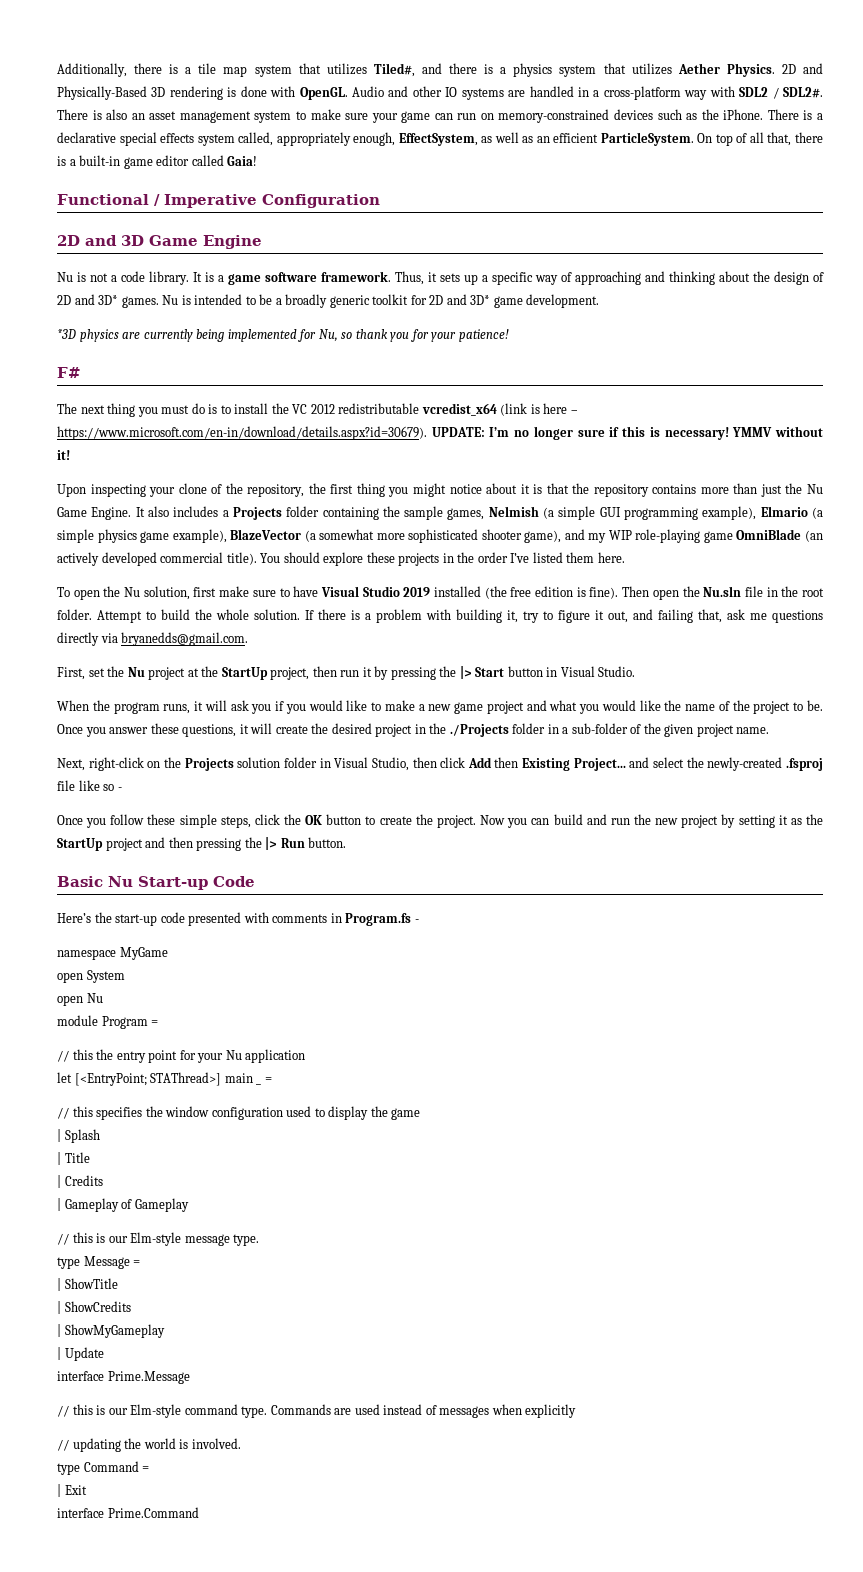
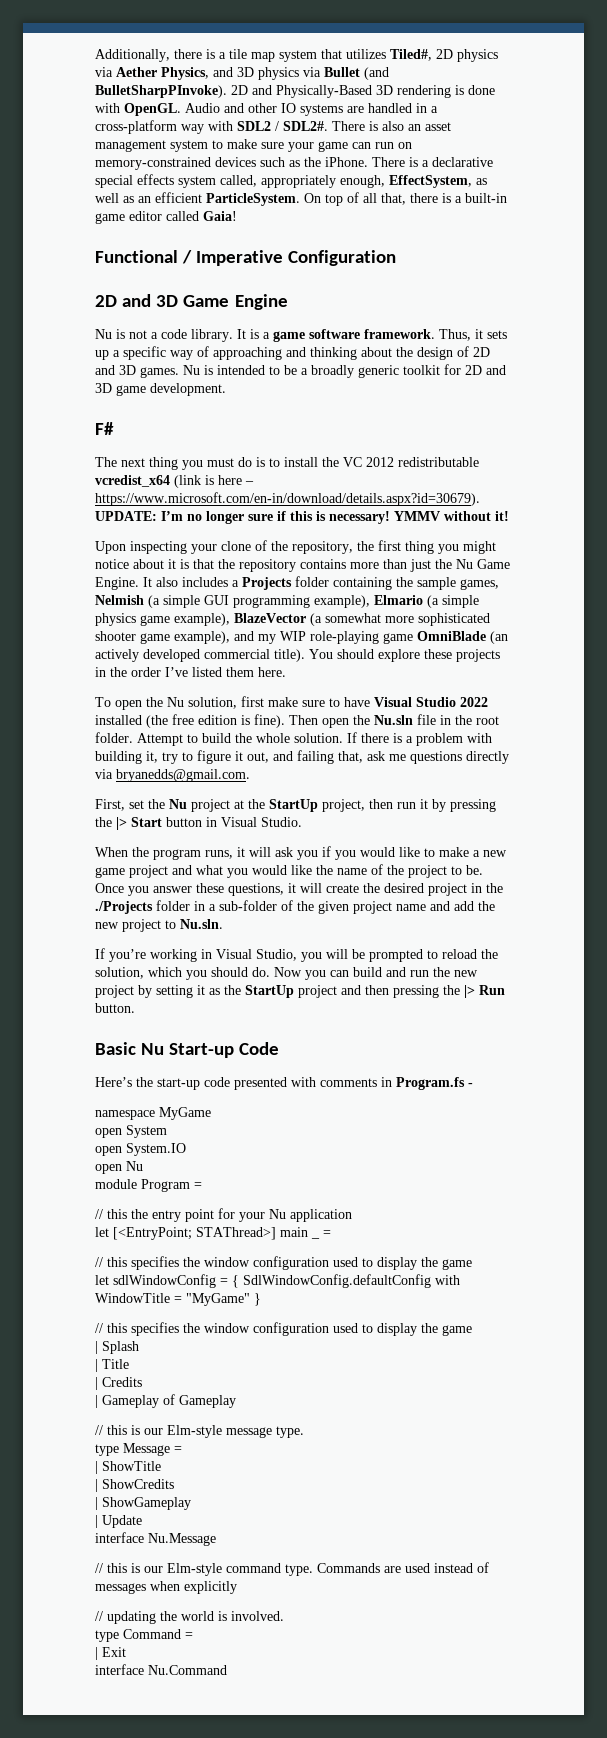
[421,63,775,77] and there is a physics system that utilizes Aether Physics. -> [436,49,498,62] [95,67,389,80] [95,85,227,98] 2D physics via Aether Physics, and 3D physics via Bullet (and BulletSharpPInvoke).
[98,295,119,305] 3D* -> [119,365,136,375] 3D
[470,295,491,305] 3D* -> [95,383,112,393] 3D
[57,329,509,342] // *3D physics are currently being implemented for Nu, so thank you for your patience! -> (226, 389) none
[524,530,562,543] game), -> [140,631,230,644] game example),
[403,587,431,597] 2019 -> [460,697,488,707] 2022
[736,727,770,734] [57,757,823,771] [57,780,122,791] [57,814,476,828] name. // Next, right-click on the Projects solution folder in Visual Studio, then click Add then Existing Project... and select the newly-created .fsproj file like so - // Once you follow these simple steps, click the OK button to create the project. -> [396,901,495,911] [95,919,223,932] [95,948,498,962] [95,967,270,980] name and add the new project to Nu.sln. // If you’re working in Visual Studio, you will be prompted to reload the solution, which you should do.
(125, 976) none -> [95,1143,186,1156] // open System.IO
(421, 1114) none -> [95,1274,460,1288] [95,1293,261,1306] [95,1322,472,1336] // let sdlWindowConfig = { SdlWindowConfig.defaultConfig with WindowTitle = "MyGame" } // // this specifies the window configuration used to display the game
[64,1324,165,1338] ShowMyGameplay -> [102,1497,191,1510] ShowGameplay
[107,1371,190,1384] Prime.Message -> [148,1533,216,1546] Nu.Message
[107,1507,199,1518] Prime.Command -> [148,1665,227,1675] Nu.Command

